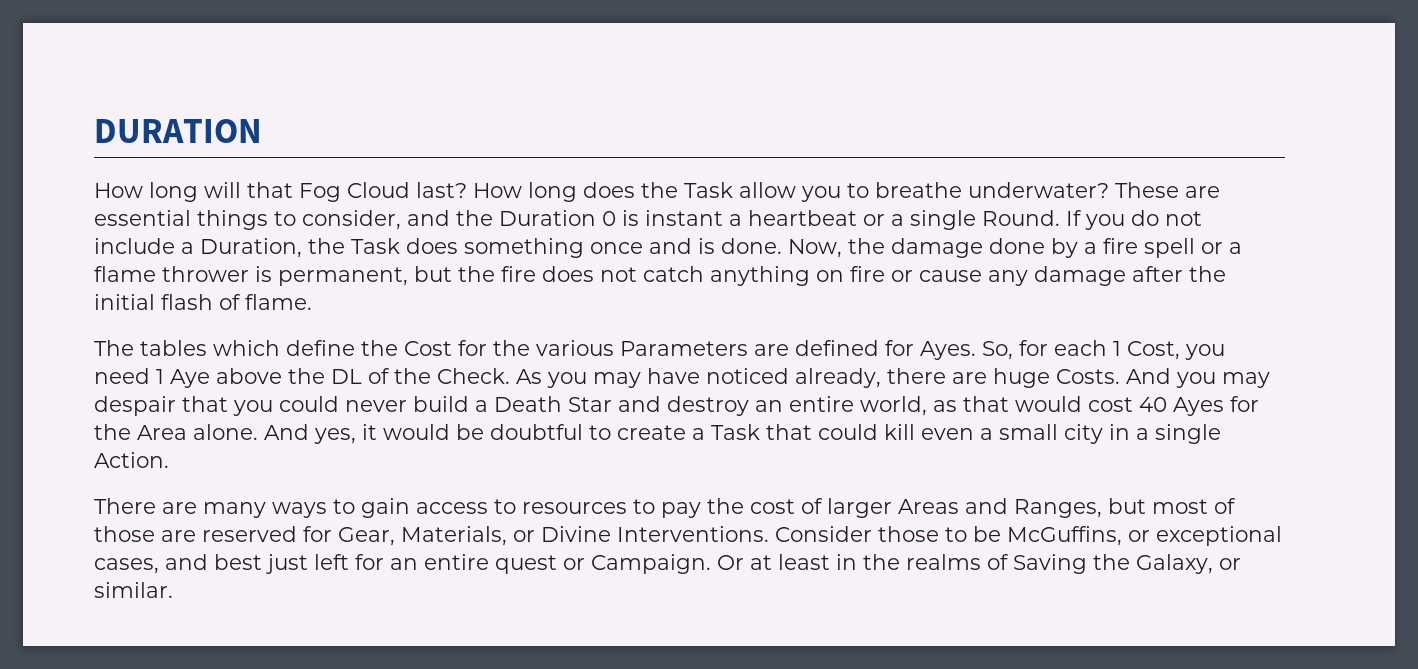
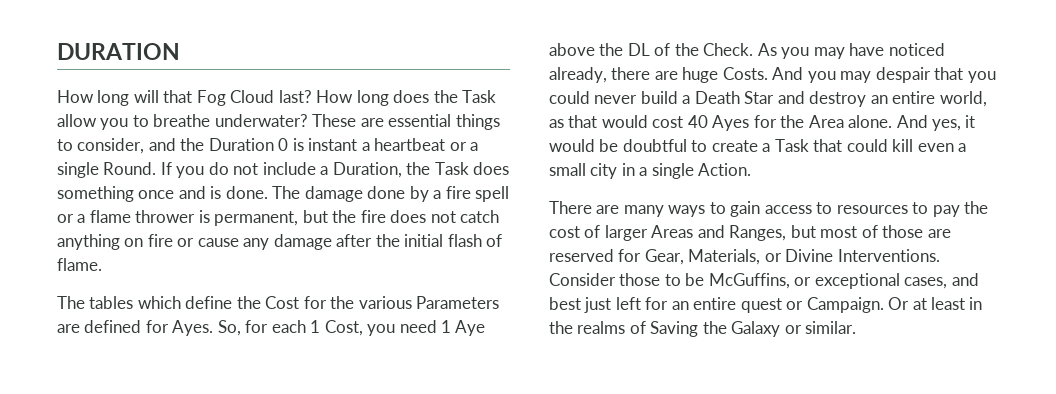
[788,238,885,258] Now, the -> [272,186,301,199] The
[1136,554,1213,574] Galaxy, -> [731,321,781,337] Galaxy

